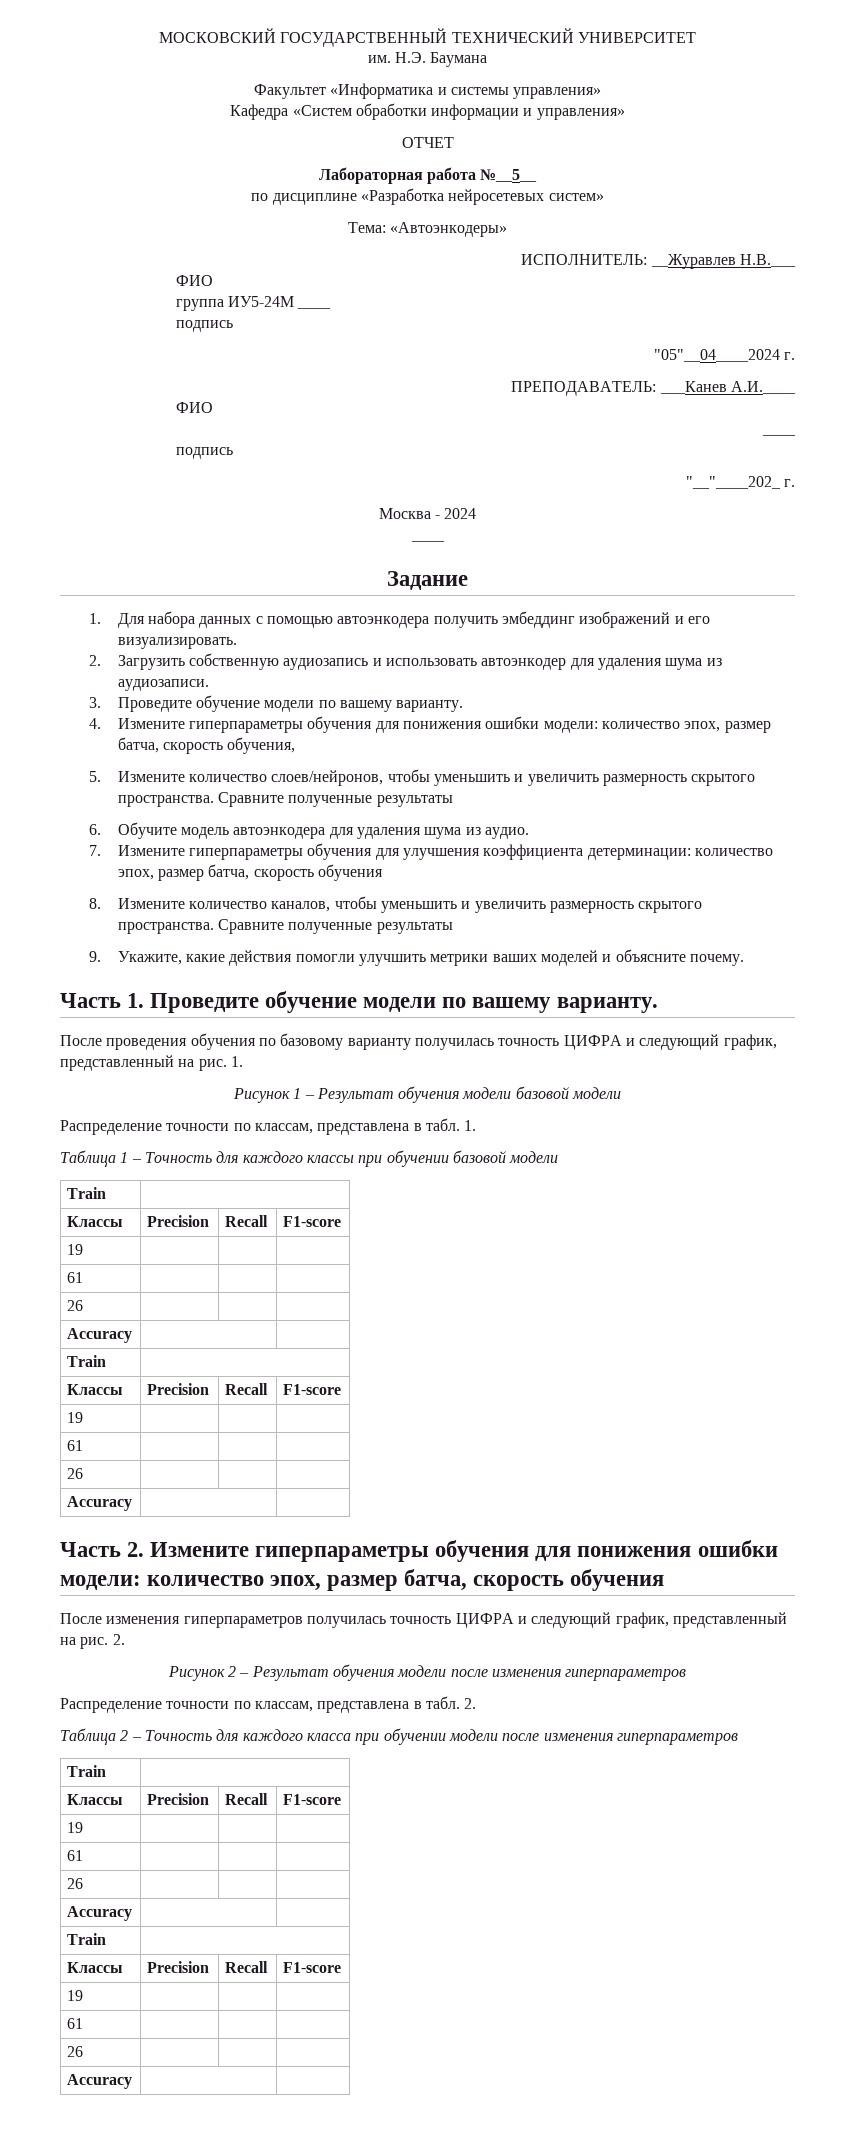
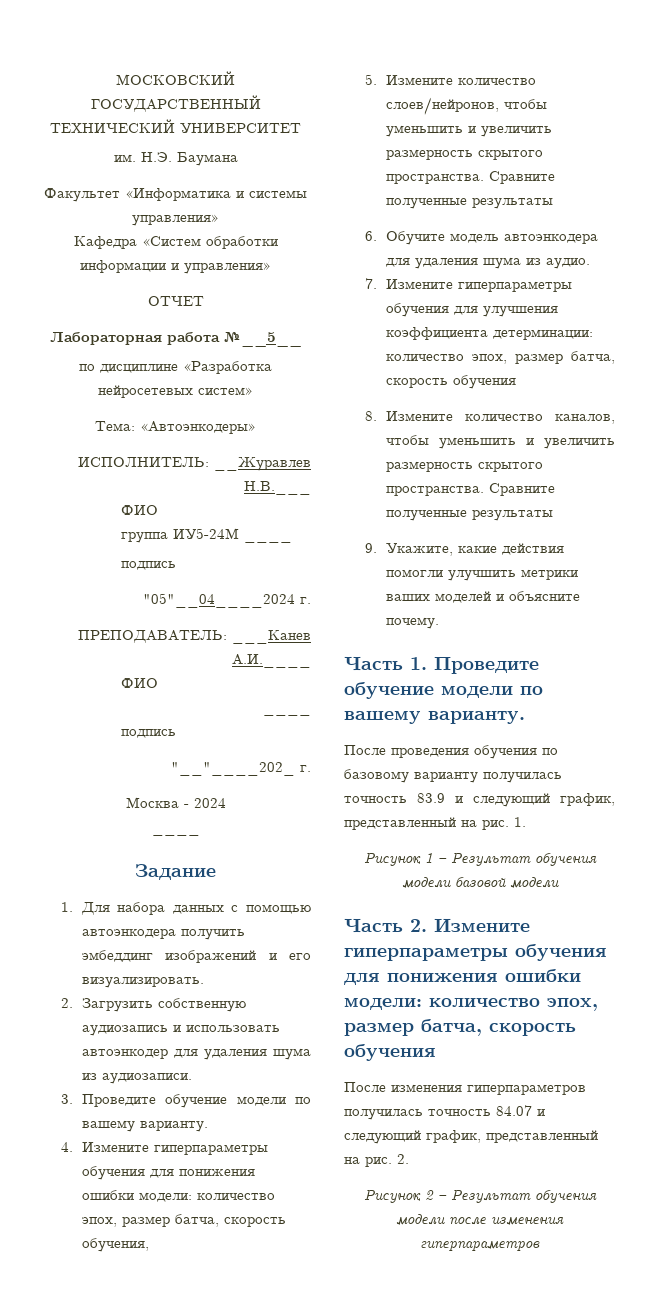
[563,1035,622,1050] ЦИФРА -> [417,793,445,803] 83.9
[60,1118,477,1135] [60,1150,559,1167] [67,1187,107,1199] [67,1216,124,1227] [147,1215,210,1227] [225,1215,269,1227] [283,1216,342,1227] [67,1244,84,1255] [67,1272,84,1283] [67,1300,84,1311] [67,1328,133,1343] [67,1355,107,1367] [67,1384,124,1395] [147,1383,210,1395] [225,1383,269,1395] [283,1384,342,1395] [67,1412,84,1423] [67,1440,84,1451] [67,1468,84,1479] [67,1496,133,1511] // Распределение точности по классам, представлена в табл. 1. // Таблица 1 – Точность для каждого классы при обучении базовой модели // Train | // Классы | Precision | Recall | F1-score // 19 | | | // 61 | | | // 26 | | | // Accuracy | | // Train | // Классы | Precision | Recall | F1-score // 19 | | | // 61 | | | // 26 | | | // Accuracy | | -> (559, 882) none
[455,1613,514,1628] ЦИФРА -> [496,1105,532,1116] 84.07
[60,1696,477,1713] [60,1728,738,1745] [67,1765,107,1777] [67,1794,124,1805] [147,1793,210,1805] [225,1793,269,1805] [283,1794,342,1805] [67,1822,84,1833] [67,1850,84,1861] [67,1878,84,1889] [67,1906,133,1921] [67,1933,107,1945] [67,1962,124,1973] [147,1961,210,1973] [225,1961,269,1973] [283,1962,342,1973] [67,1990,84,2001] [67,2018,84,2029] [67,2046,84,2057] [67,2074,133,2089] // Распределение точности по классам, представлена в табл. 2. // Таблица 2 – Точность для каждого класса при обучении модели после изменения гиперпараметров // Train | // Классы | Precision | Recall | F1-score // 19 | | | // 61 | | | // 26 | | | // Accuracy | | // Train | // Классы | Precision | Recall | F1-score // 19 | | | // 61 | | | // 26 | | | // Accuracy | | -> (540, 1246) none

